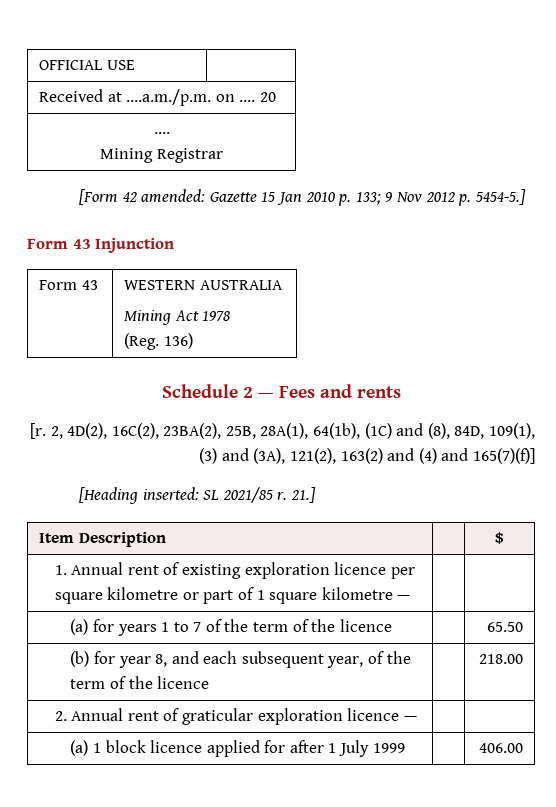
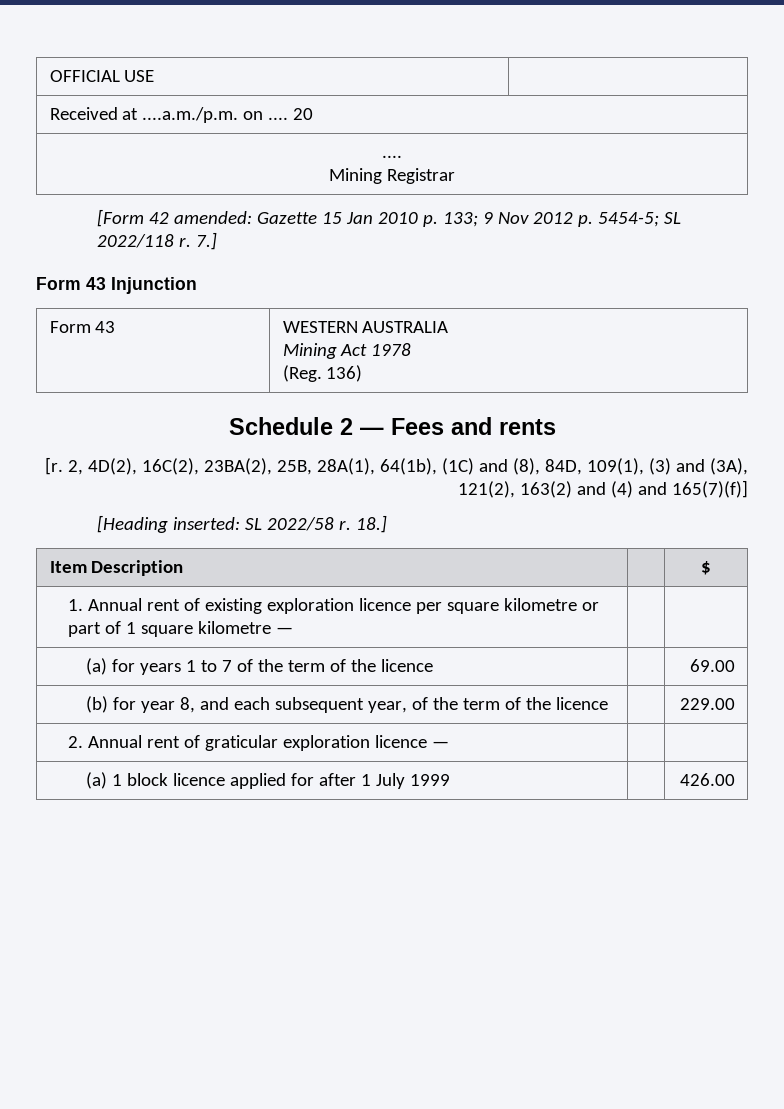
[474,189,526,205] 5454-5.] -> [597,212,681,227] [96,232,217,250] 5454-5; SL 2022/118 r. 7.]
[222,487,317,503] 2021/85 r. 21.] -> [266,515,387,533] 2022/58 r. 18.]
[486,622,523,632] 65.50 -> [689,659,735,672] 69.00
[478,654,523,664] 218.00 -> [679,698,735,710] 229.00
[478,743,523,753] 406.00 -> [679,773,735,786] 426.00

